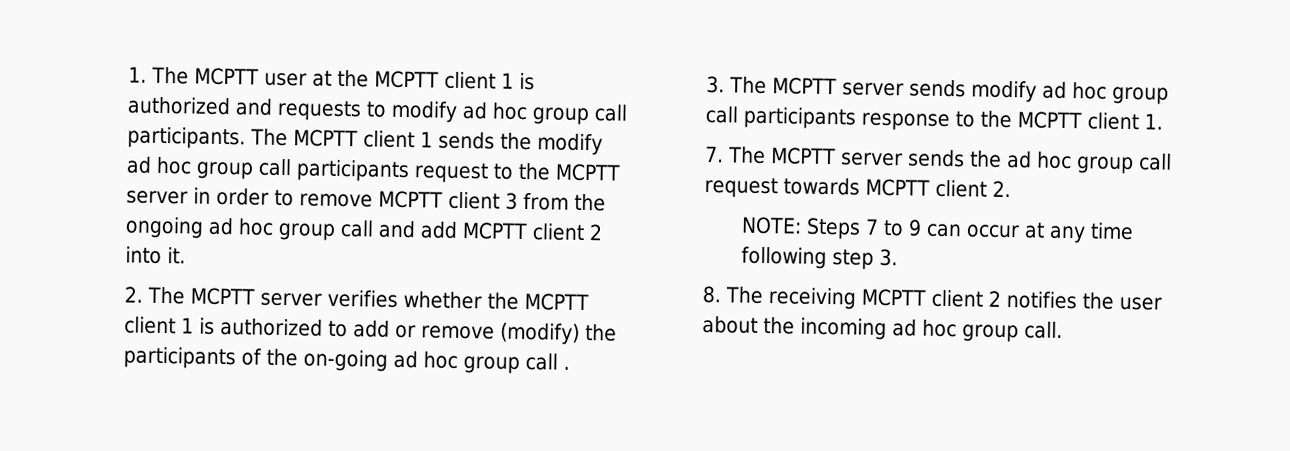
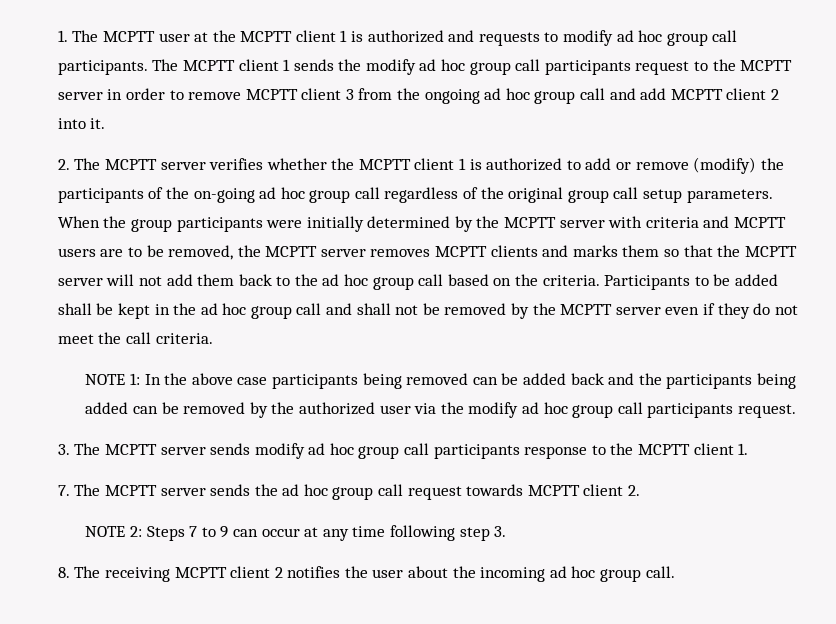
[562,366,570,370] . -> [384,187,773,203] [57,216,786,232] [57,245,797,260] [57,274,778,290] [57,303,798,319] [57,332,213,344] [85,373,796,389] [85,402,796,418] regardless of the original group call setup parameters. When the group participants were initially determined by the MCPTT server with criteria and MCPTT users are to be removed, the MCPTT server removes MCPTT clients and marks them so that the MCPTT server will not add them back to the ad hoc group call based on the criteria. Participants to be added shall be kept in the ad hoc group call and shall not be removed by the MCPTT server even if they do not meet the call criteria. // NOTE 1: In the above case participants being removed can be added back and the participants being added can be removed by the authorized user via the modify ad hoc group call participants request.
[741,216,803,235] NOTE: -> [85,526,143,537] NOTE 2:

